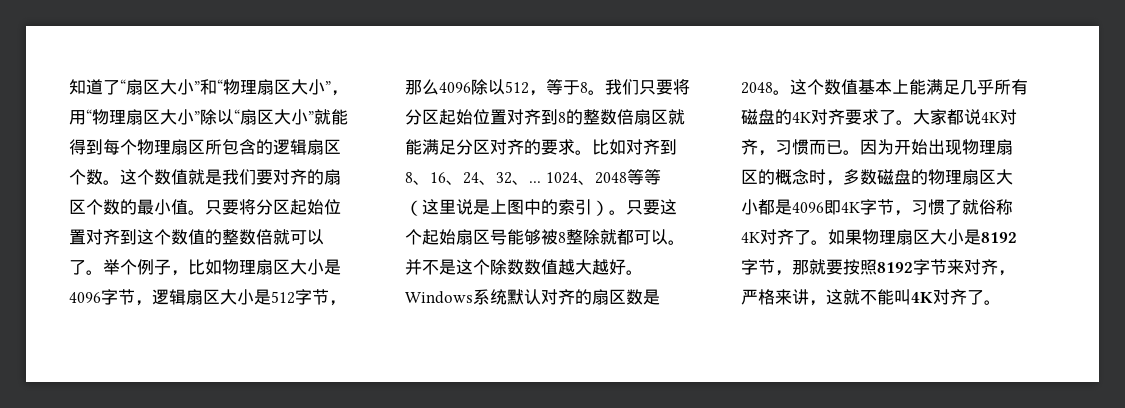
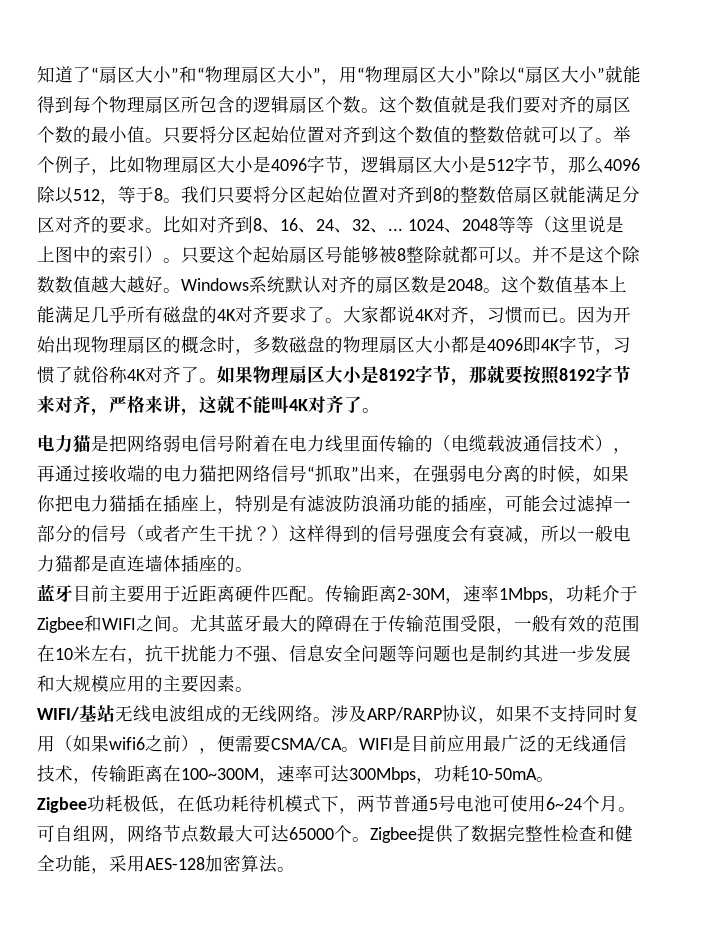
(1001, 302) none -> [37,435,631,454] [37,464,629,484] [37,494,631,514] [37,525,631,544] [37,555,253,572] [37,584,638,604] [37,614,640,634] [37,644,631,664] [37,674,253,693] [37,705,640,724] [37,734,627,754] [37,765,554,784] [37,794,636,814] [37,824,633,844] [37,855,295,874] // 电力猫是把网络弱电信号附着在电力线里面传输的（电缆载波通信技术），再通过接收端的电力猫把网络信号“抓取”出来，在强弱电分离的时候，如果你把电力猫插在插座上，特别是有滤波防浪涌功能的插座，可能会过滤掉一部分的信号（或者产生干扰？）这样得到的信号强度会有衰减，所以一般电力猫都是直连墙体插座的。 // 蓝牙目前主要用于近距离硬件匹配。传输距离2-30M，速率1Mbps，功耗介于Zigbee和WIFI之间。尤其蓝牙最大的障碍在于传输范围受限，一般有效的范围在10米左右，抗干扰能力不强、信息安全问题等问题也是制约其进一步发展和大规模应用的主要因素。 // WIFI/基站无线电波组成的无线网络。涉及ARP/RARP协议，如果不支持同时复用（如果wifi6之前），便需要CSMA/CA。WIFI是目前应用最广泛的无线通信技术，传输距离在100~300M，速率可达300Mbps，功耗10-50mA。 // Zigbee功耗极低，在低功耗待机模式下，两节普通5号电池可使用6~24个月。可自组网，网络节点数最大可达65000个。Zigbee提供了数据完整性检查和健全功能，采用AES-128加密算法。

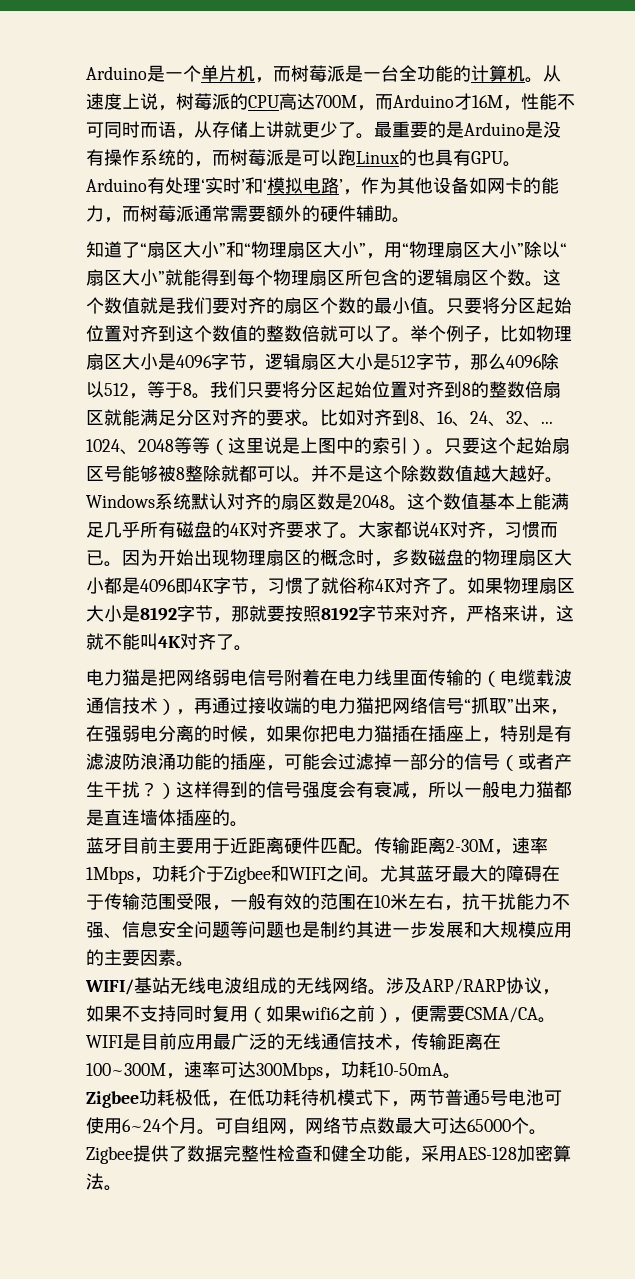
(37, 74) none -> [86,65,561,83] [86,93,575,111] [86,121,561,139] [86,149,521,167] [86,177,559,195] [86,205,410,223] Arduino是一个单片机，而树莓派是一台全功能的计算机。从速度上说，树莓派的CPU高达700M，而Arduino才16M，性能不可同时而语，从存储上讲就更少了。最重要的是Arduino是没有操作系统的，而树莓派是可以跑Linux的也具有GPU。Arduino有处理‘实时’和‘模拟电路’，作为其他设备如网卡的能力，而树莓派通常需要额外的硬件辅助。 //

